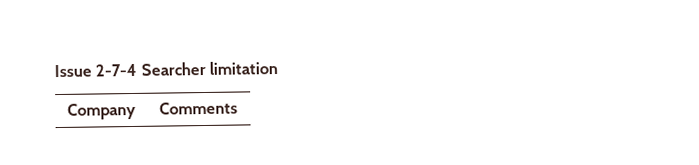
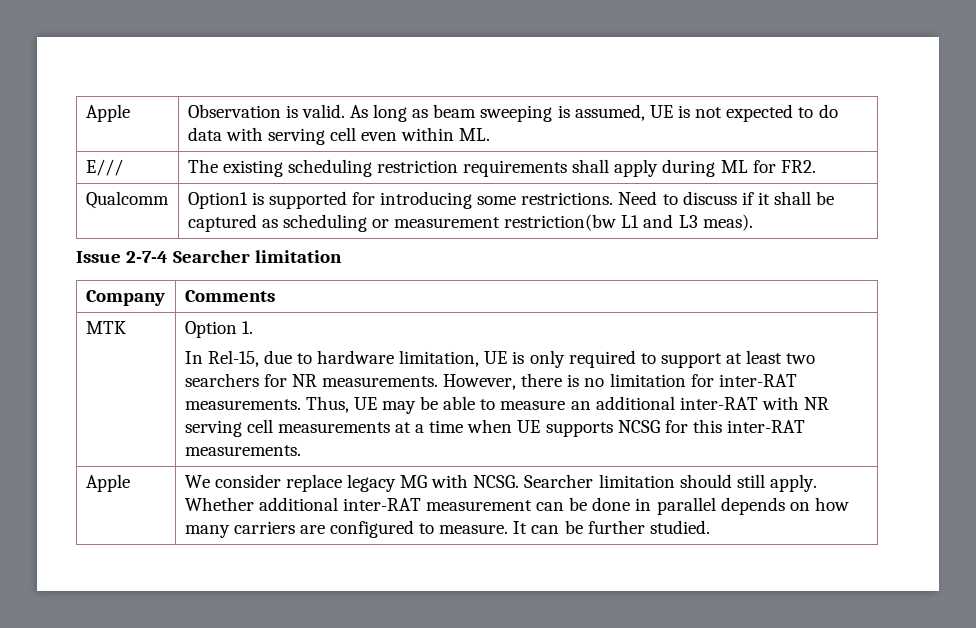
(54, 71) none -> [85,104,130,122] [187,104,838,122] [187,127,491,145] [85,159,123,176] [187,159,816,177] [85,191,169,209] [187,191,835,209] [187,214,753,232] Apple | Observation is valid. As long as beam sweeping is assumed, UE is not expected to do data with serving cell even within ML. // E/// | The existing scheduling restriction requirements shall apply during ML for FR2. // Qualcomm | Option1 is supported for introducing some restrictions. Need to discuss if it shall be captured as scheduling or measurement restriction(bw L1 and L3 meas). //
(238, 108) none -> [85,321,126,334] [184,321,253,338] [184,350,816,368] [184,373,797,390] [184,396,830,414] [184,419,806,437] [184,445,301,456] [85,474,130,492] [184,474,817,492] [184,497,849,515] [184,520,710,538] // MTK | Option 1. // In Rel-15, due to hardware limitation, UE is only required to support at least two searchers for NR measurements. However, there is no limitation for inter-RAT measurements. Thus, UE may be able to measure an additional inter-RAT with NR serving cell measurements at a time when UE supports NCSG for this inter-RAT measurements. // Apple | We consider replace legacy MG with NCSG. Searcher limitation should still apply. Whether additional inter-RAT measurement can be done in parallel depends on how many carriers are configured to measure. It can be further studied.

